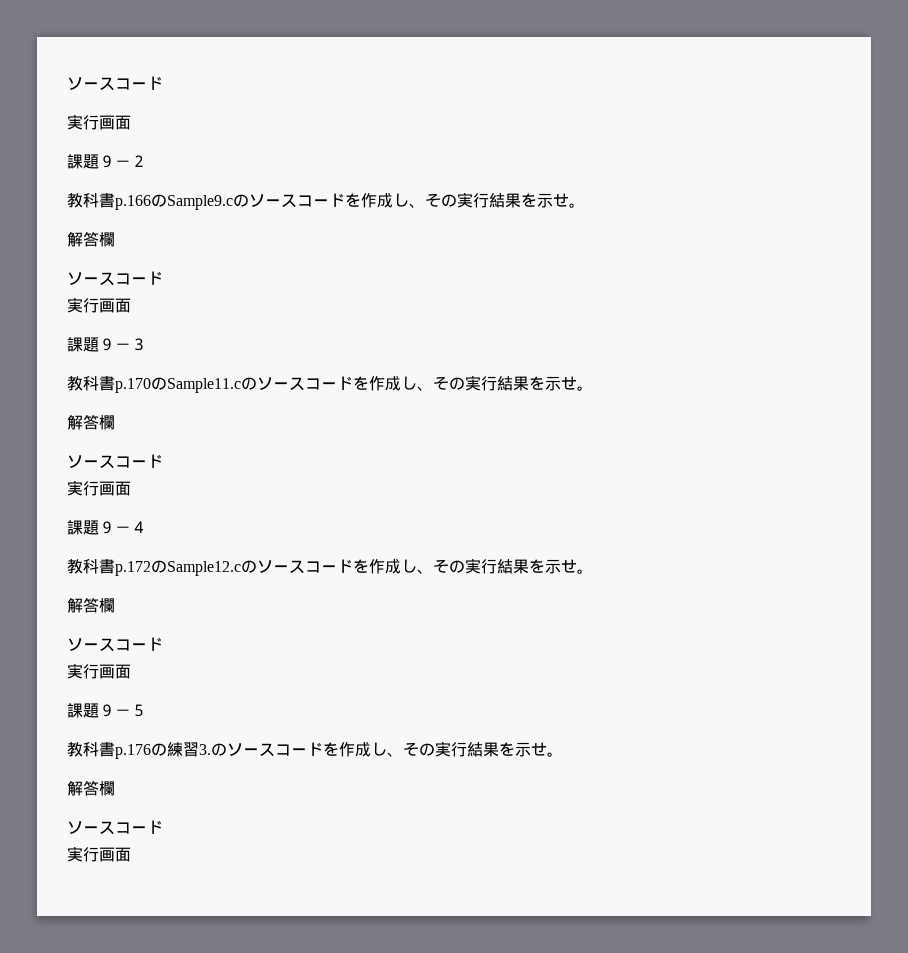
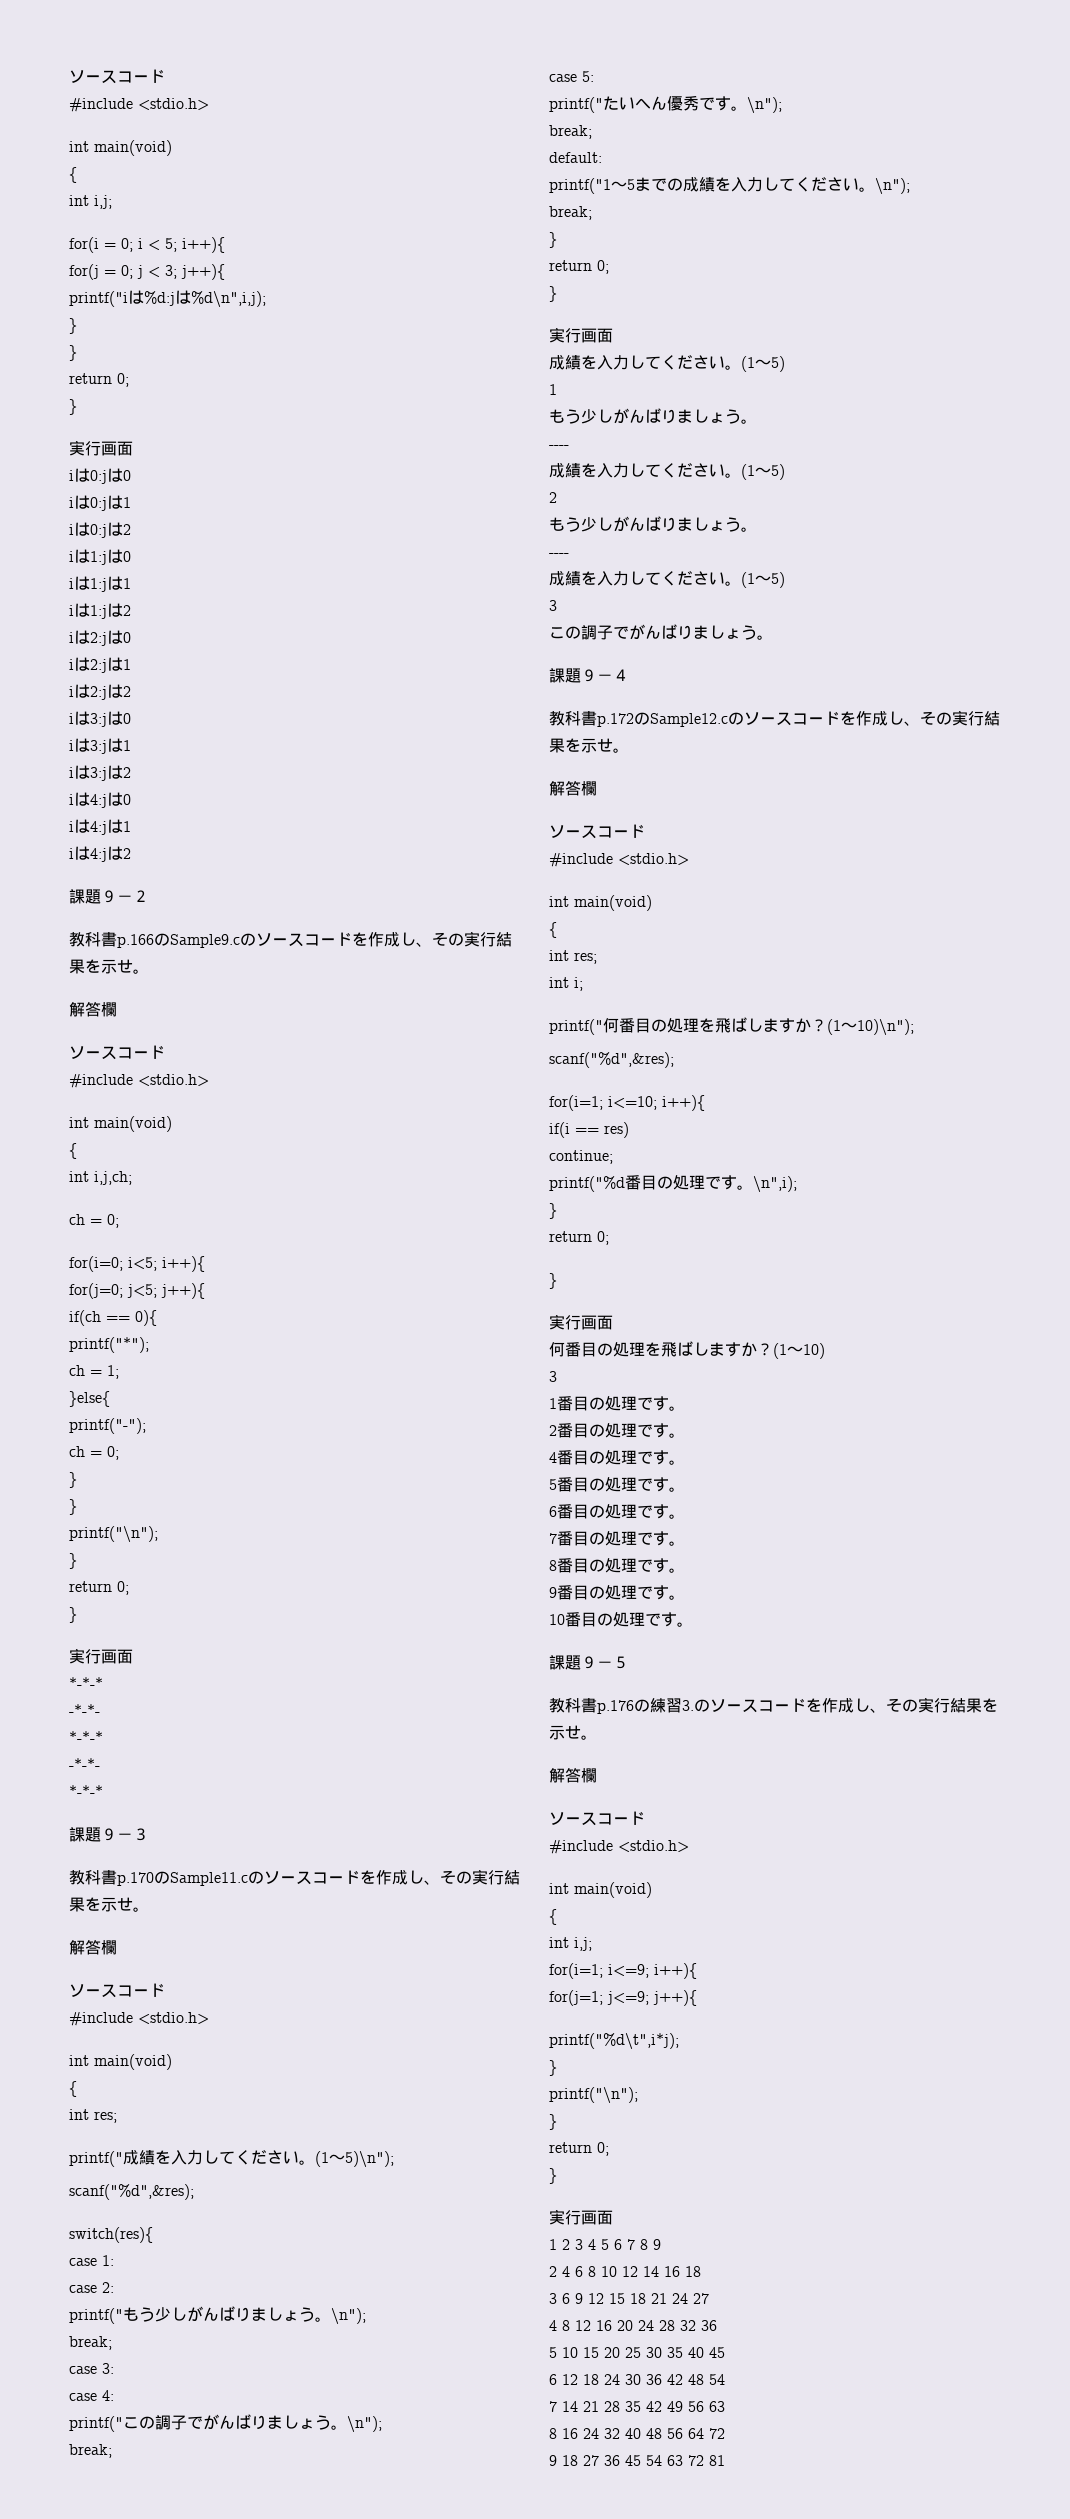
[67,76,163,91] [67,114,131,130] ソースコード // 実行画面 -> [69,69,165,84] [69,98,209,112] [69,140,172,156] [69,167,77,183] [69,195,112,209] [69,237,225,253] [69,264,225,280] [69,290,266,307] [69,318,77,334] [69,345,77,361] [69,373,129,387] [69,399,77,415] [69,440,133,456] [69,468,131,484] [69,495,131,511] [69,522,131,538] [69,549,131,565] [69,576,131,592] [69,603,131,619] [69,630,131,646] [69,657,131,673] [69,684,131,700] [69,711,131,727] [69,738,131,754] [69,765,131,781] [69,792,131,808] [69,819,131,835] [69,846,131,862] ソースコード // #include <stdio.h> // int main(void) // { // int i,j; // for(i = 0; i < 5; i++){ // for(j = 0; j < 3; j++){ // printf("iは%d:jは%d\n",i,j); // } // } // return 0; // } // 実行画面 // iは0:jは0 // iは0:jは1 // iは0:jは2 // iは1:jは0 // iは1:jは1 // iは1:jは2 // iは2:jは0 // iは2:jは1 // iは2:jは2 // iは3:jは0 // iは3:jは1 // iは3:jは2 // iは4:jは0 // iは4:jは1 // iは4:jは2
[67,297,131,313] 実行画面 -> [69,1074,209,1088] [69,1116,172,1132] [69,1143,77,1159] [69,1171,132,1185] [69,1214,119,1228] [69,1256,205,1272] [69,1283,205,1299] [69,1310,157,1326] [69,1337,149,1353] [69,1365,119,1379] [69,1391,110,1407] [69,1418,146,1434] [69,1446,119,1460] [69,1472,77,1488] [69,1499,77,1515] [69,1526,158,1542] [69,1553,77,1569] [69,1581,129,1595] [69,1607,77,1623] [69,1648,133,1664] [69,1677,103,1689] [69,1704,100,1716] [69,1731,103,1743] [69,1758,100,1770] [69,1785,103,1797] #include <stdio.h> // int main(void) // { // int i,j,ch; // ch = 0; // for(i=0; i<5; i++){ // for(j=0; j<5; j++){ // if(ch == 0){ // printf("*"); // ch = 1; // }else{ // printf("-"); // ch = 0; // } // } // printf("\n"); // } // return 0; // } // 実行画面 // *-*-* // -*-*- // *-*-* // -*-*- // *-*-*
[67,480,131,496] 実行画面 -> [69,2012,209,2026] [69,2054,172,2070] [69,2081,77,2097] [69,2109,117,2123] [69,2150,394,2167] [69,2184,194,2200] [69,2227,153,2243] [69,2255,114,2266] [69,2282,114,2293] [69,2306,366,2324] [69,2336,112,2350] [69,2363,114,2374] [69,2390,114,2401] [69,2414,382,2432] [69,2444,112,2458] [549,71,594,82] [549,96,782,113] [549,125,592,139] [549,152,602,163] [549,177,910,194] [549,206,592,220] [549,232,557,248] [549,260,609,274] [549,286,557,302] [549,327,613,343] [549,355,785,372] [549,384,557,395] [549,408,757,424] [549,445,569,449] [549,463,785,480] [549,492,557,503] [549,516,757,532] [549,553,569,557] [549,571,785,588] [549,600,557,611] [549,624,773,640] #include <stdio.h> // int main(void) // { // int res; // printf("成績を入力してください。(1〜5)\n"); // scanf("%d",&res); // switch(res){ // case 1: // case 2: // printf("もう少しがんばりましょう。\n"); // break; // case 3: // case 4: // printf("この調子でがんばりましょう。\n"); // break; // case 5: // printf("たいへん優秀です。\n"); // break; // default: // printf("1〜5までの成績を入力してください。\n"); // break; // } // return 0; // } // 実行画面 // 成績を入力してください。(1〜5) // 1 // もう少しがんばりましょう。 // ---- // 成績を入力してください。(1〜5) // 2 // もう少しがんばりましょう。 // ---- // 成績を入力してください。(1〜5) // 3 // この調子でがんばりましょう。
[67,663,131,679] 実行画面 -> [549,853,689,867] [549,895,652,911] [549,922,557,938] [549,950,597,964] [549,977,583,991] [549,1017,914,1035] [549,1052,674,1068] [549,1095,705,1111] [549,1122,629,1138] [549,1150,613,1164] [549,1175,797,1192] [549,1203,557,1219] [549,1231,609,1245] [549,1273,557,1289] [549,1314,613,1330] [549,1341,825,1359] [549,1371,557,1382] [549,1396,685,1411] [549,1423,685,1438] [549,1450,685,1465] [549,1477,685,1492] [549,1504,685,1519] [549,1531,685,1546] [549,1558,685,1573] [549,1585,685,1600] [549,1612,693,1627] #include <stdio.h> // int main(void) // { // int res; // int i; // printf("何番目の処理を飛ばしますか？(1〜10)\n"); // scanf("%d",&res); // for(i=1; i<=10; i++){ // if(i == res) // continue; // printf("%d番目の処理です。\n",i); // } // return 0; // } // 実行画面 // 何番目の処理を飛ばしますか？(1〜10) // 3 // 1番目の処理です。 // 2番目の処理です。 // 4番目の処理です。 // 5番目の処理です。 // 6番目の処理です。 // 7番目の処理です。 // 8番目の処理です。 // 9番目の処理です。 // 10番目の処理です。
[67,846,131,862] 実行画面 -> [549,1840,689,1854] [549,1882,652,1898] [549,1909,557,1925] [549,1937,592,1951] [549,1963,697,1979] [549,1990,697,2006] [549,2033,679,2049] [549,2060,557,2076] [549,2087,638,2103] [549,2114,557,2130] [549,2142,609,2156] [549,2168,557,2184] [549,2209,613,2225] [549,2239,661,2250] [549,2266,701,2277] [549,2293,709,2304] [549,2320,717,2331] [549,2347,725,2358] [549,2374,725,2385] [549,2401,725,2412] [549,2428,725,2439] [549,2455,725,2466] #include <stdio.h> // int main(void) // { // int i,j; // for(i=1; i<=9; i++){ // for(j=1; j<=9; j++){ // printf("%d\t",i*j); // } // printf("\n"); // } // return 0; // } // 実行画面 // 1 2 3 4 5 6 7 8 9 // 2 4 6 8 10 12 14 16 18 // 3 6 9 12 15 18 21 24 27 // 4 8 12 16 20 24 28 32 36 // 5 10 15 20 25 30 35 40 45 // 6 12 18 24 30 36 42 48 54 // 7 14 21 28 35 42 49 56 63 // 8 16 24 32 40 48 56 64 72 // 9 18 27 36 45 54 63 72 81

